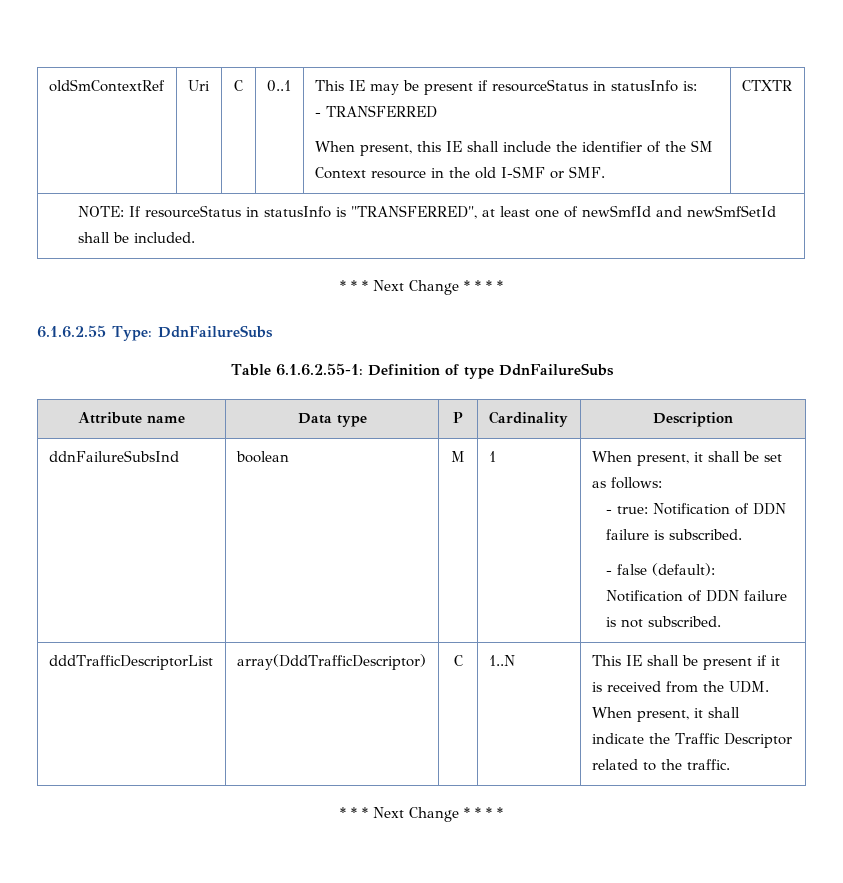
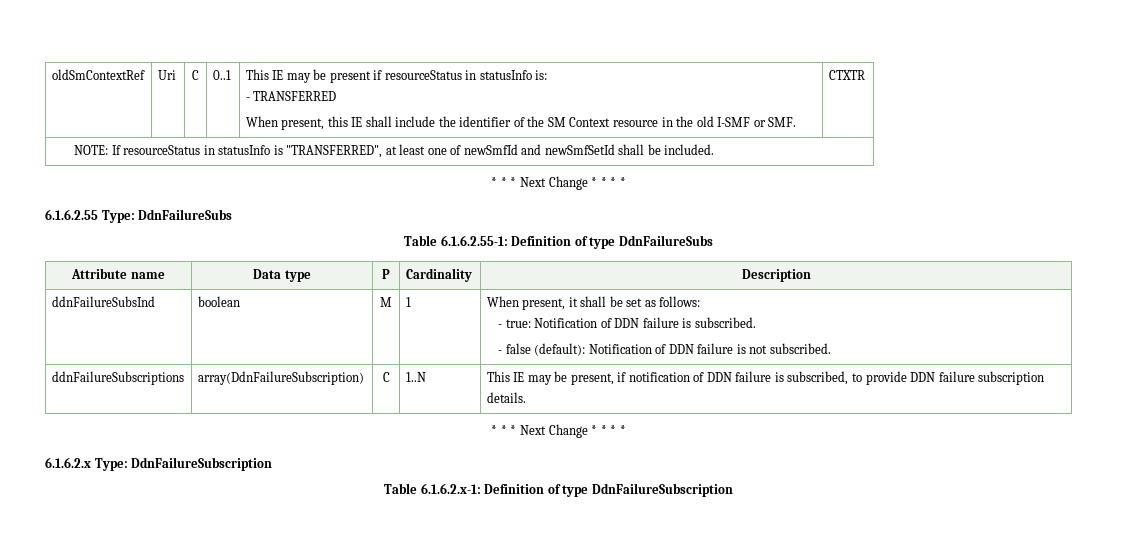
[48,655,213,670] [236,654,426,670] dddTrafficDescriptorList | array(DddTrafficDescriptor) -> [51,371,184,385] [197,371,364,385] ddnFailureSubscriptions | array(DdnFailureSubscription)
[646,655,780,670] [591,681,769,693] [591,707,740,722] [591,733,792,748] [591,759,730,771] [340,807,503,822] shall be present if it is received from the UDM. When present, it shall indicate the Traffic Descriptor related to the traffic. // * * * Next Change * * * * -> [527,371,1045,385] [486,392,526,403] [491,424,626,438] [45,457,273,471] [384,483,733,497] may be present, if notification of DDN failure is subscribed, to provide DDN failure subscription details. // * * * Next Change * * * * // 6.1.6.2.x Type: DdnFailureSubscription // Table 6.1.6.2.x-1: Definition of type DdnFailureSubscription

